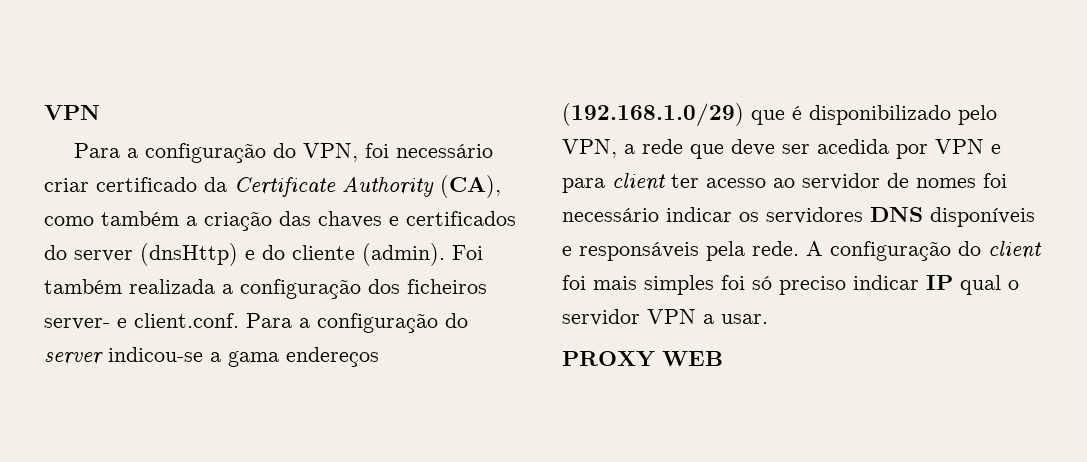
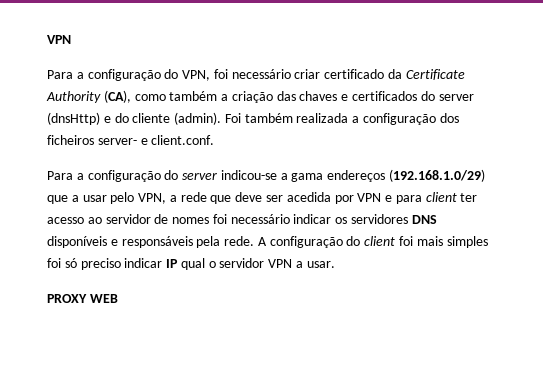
(239, 320) none -> (215, 140) //
[792,105,951,125] é disponibilizado -> [71,195,107,202] a usar

